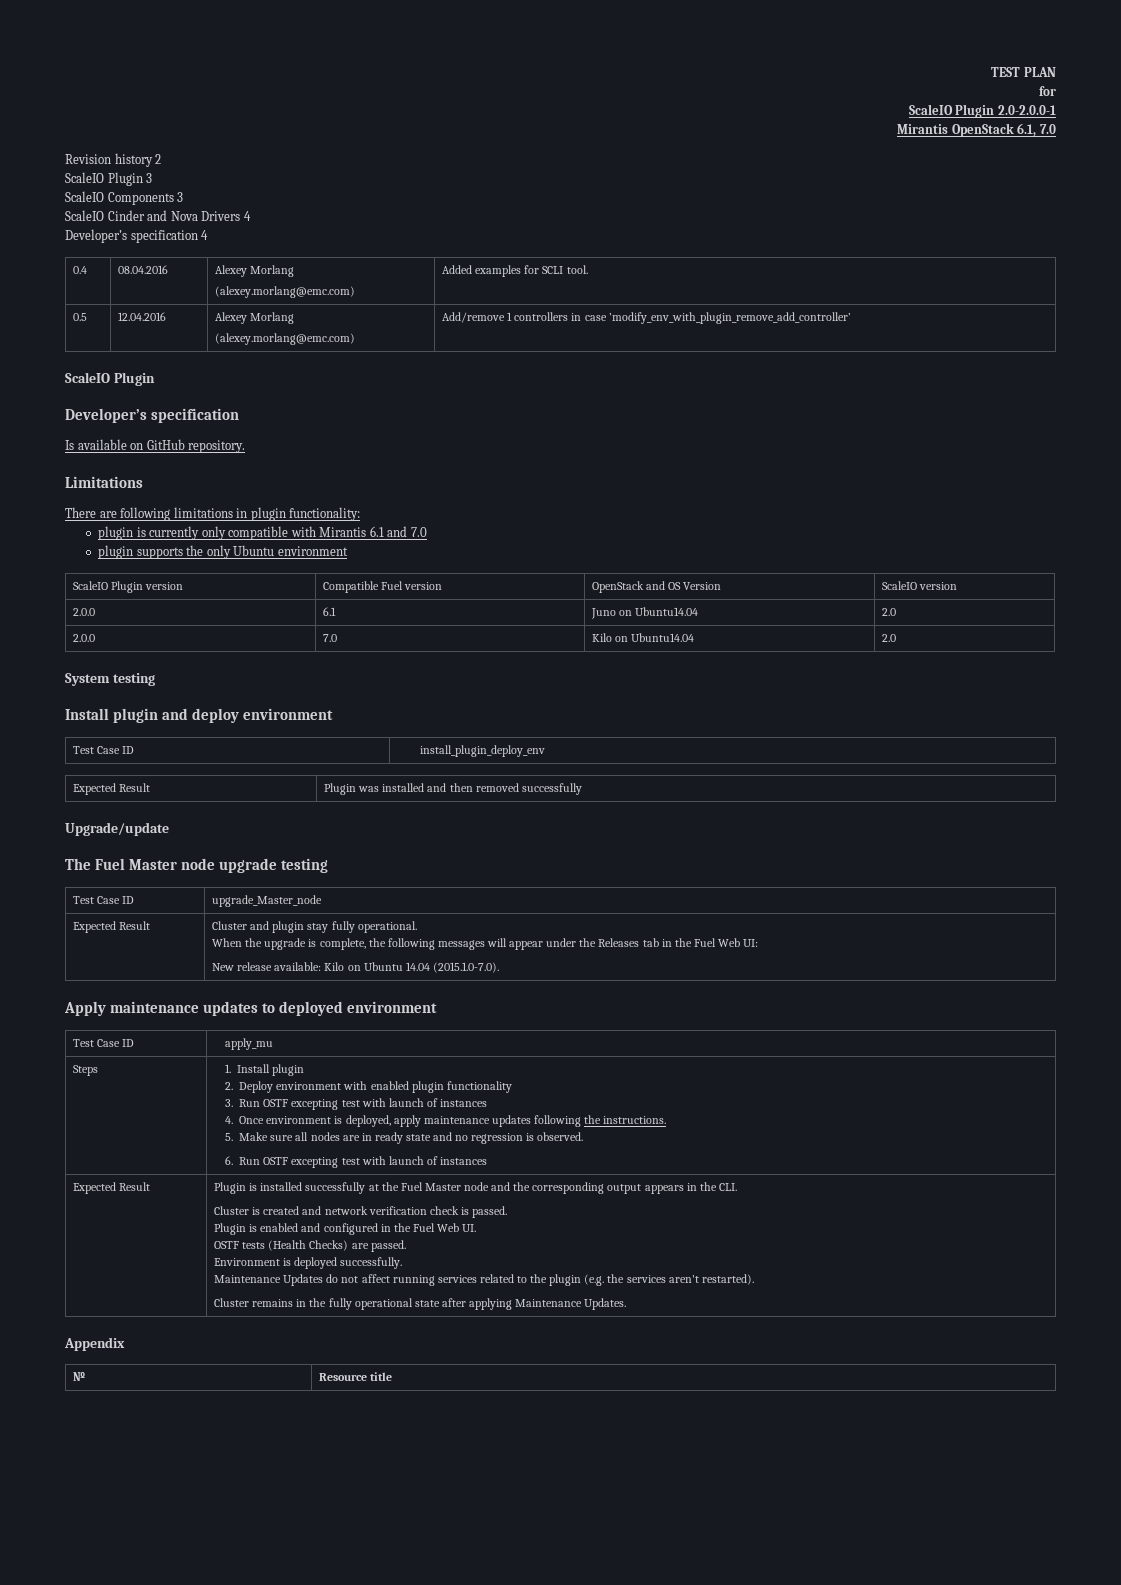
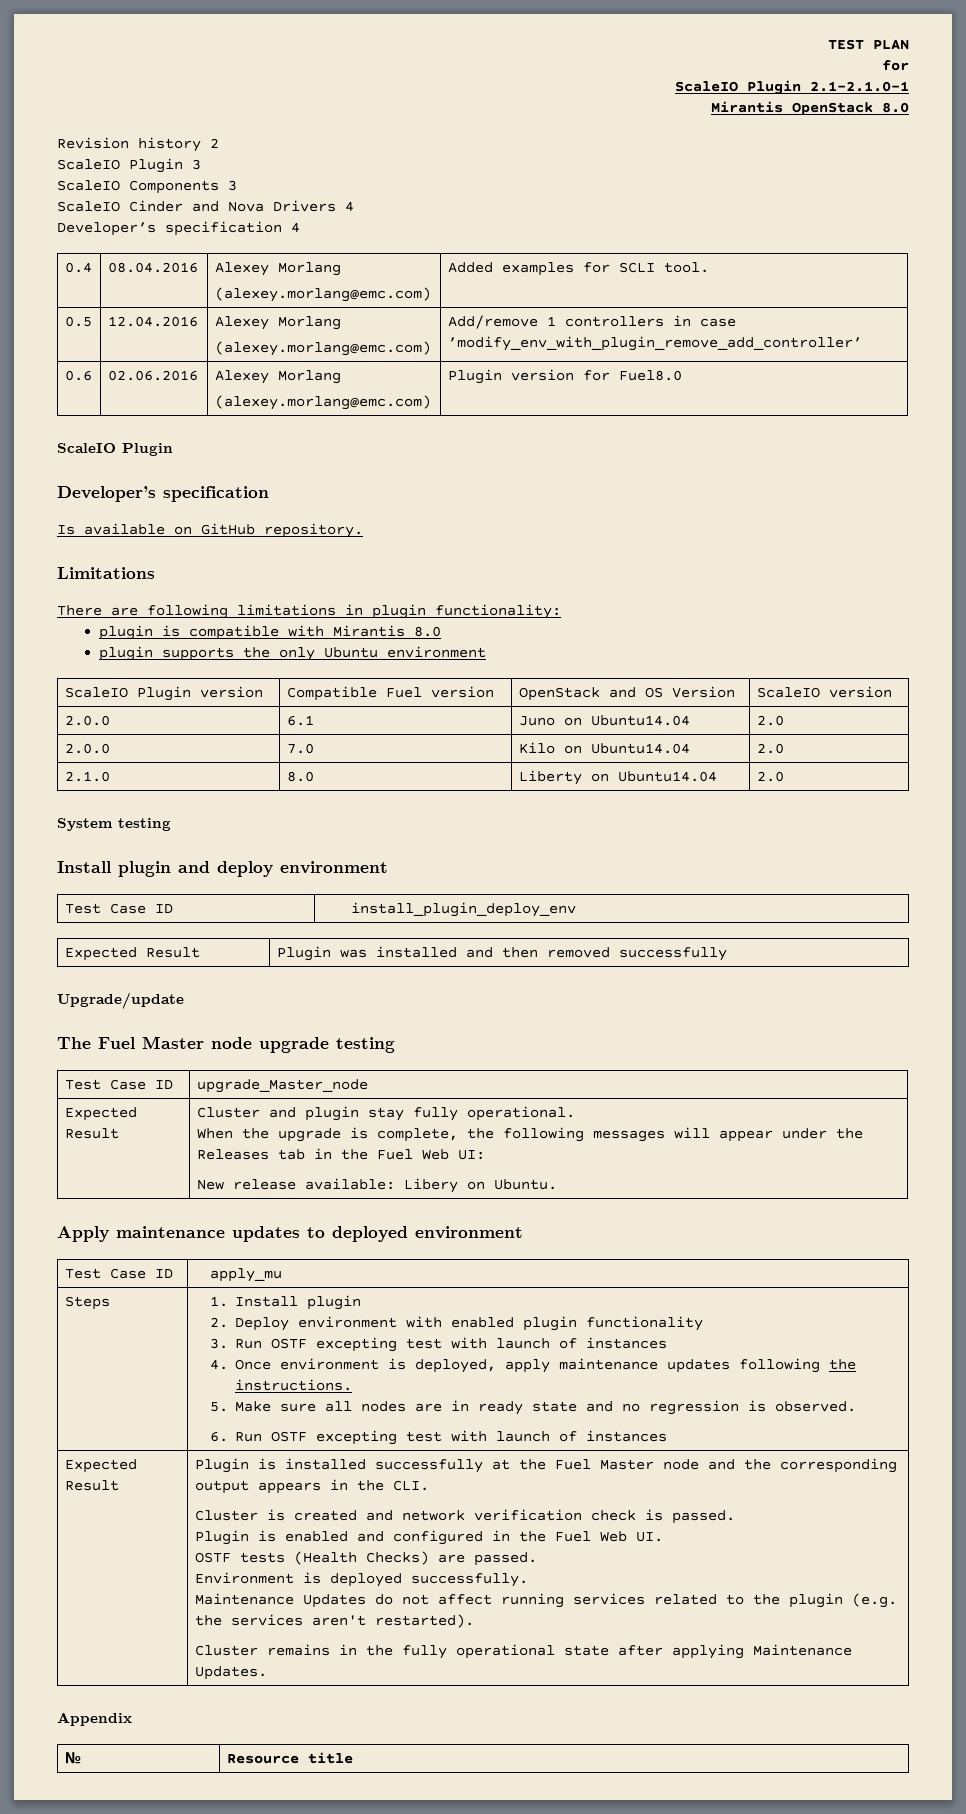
[998,105,1056,115] 2.0-2.0.0-1 -> [810,81,909,92] 2.1-2.1.0-1
[1017,123,1056,137] 6.1, 7.0 -> [882,102,909,113] 8.0
(851, 318) none -> [64,370,92,381] [107,370,198,381] [214,370,341,384] [214,395,431,410] [447,369,682,384] // 0.6 | 02.06.2016 | Alexey Morlang // (alexey.morlang@emc.com) | Plugin version for Fuel8.0
[149,526,226,540] currently only -> (180, 631) none
[369,526,427,537] 6.1 and 7.0 -> [413,626,441,637] 8.0
(897, 638) none -> [64,771,110,782] [286,771,314,782] [518,770,717,785] [756,771,784,782] // 2.1.0 | 8.0 | Liberty on Ubuntu14.04 | 2.0
[324,962,499,973] Kilo on Ubuntu 14.04 (2015.1.0-7.0). -> [403,1178,557,1193] Libery on Ubuntu.

